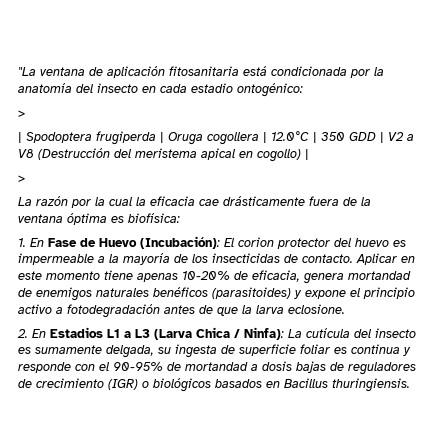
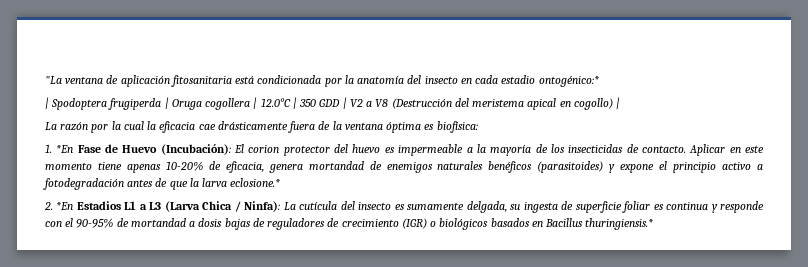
[237,83,303,97] [18,110,25,117] ontogénico: // > -> [538,76,599,87] ontogénico:*
[18,175,25,182] // > -> (621, 103) none
[30,238,44,247] En -> [56,145,74,153] *En
[288,304,345,314] eclosione. -> [230,178,281,187] eclosione.*
[32,329,46,338] En -> [56,202,74,210] *En
[332,378,410,392] thuringiensis. -> [585,218,654,230] thuringiensis.*

